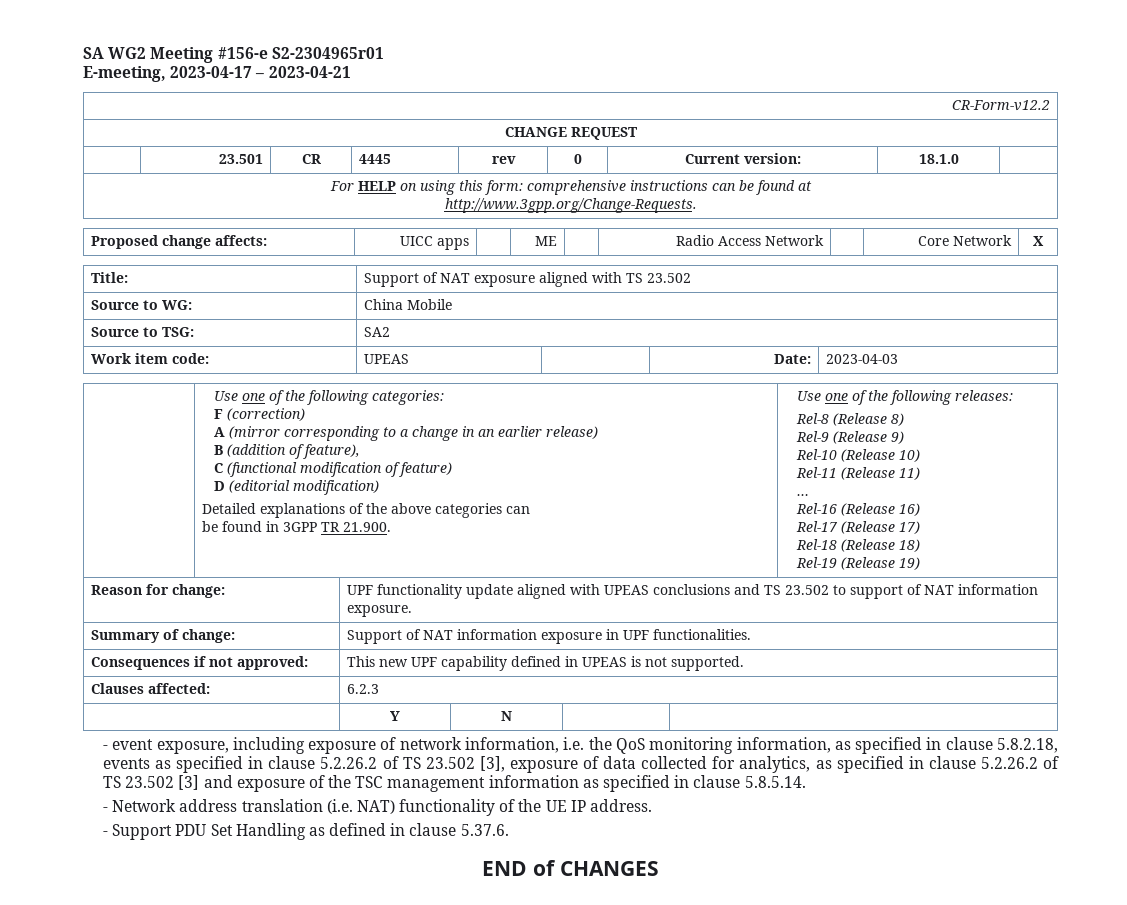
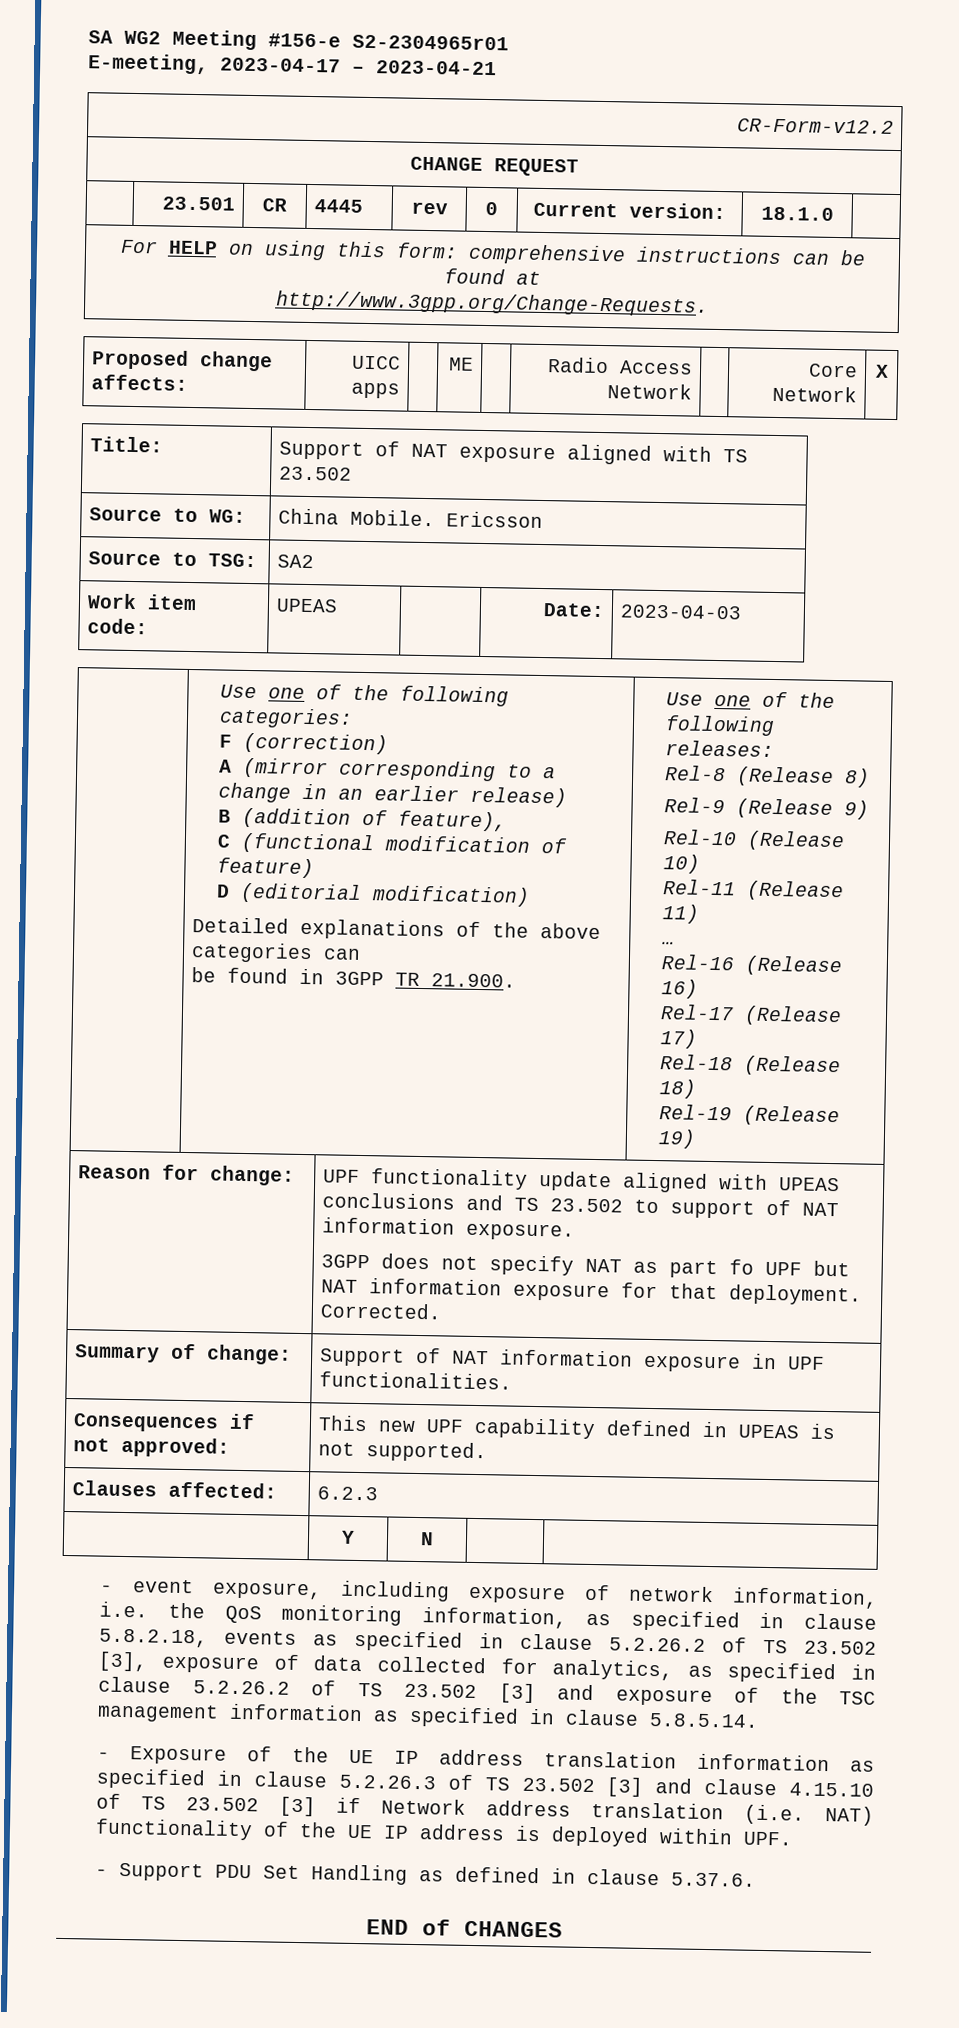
[407,299,453,310] Mobile -> [350,509,544,529] Mobile. Ericsson
(413, 611) none -> [321,1253,851,1279] [321,1278,863,1306] [320,1302,443,1320] // 3GPP does not specify NAT as part fo UPF but NAT information exposure for that deployment. Corrected.
(109, 809) none -> [130,1746,875,1772] [96,1768,874,1797] [96,1793,362,1817] Exposure of the UE IP address translation information as specified in clause 5.2.26.3 of TS 23.502 [3] and clause 4.15.10 of TS 23.502 [3] if
[590,799,653,812] address. -> [419,1824,794,1848] address is deployed within UPF.

